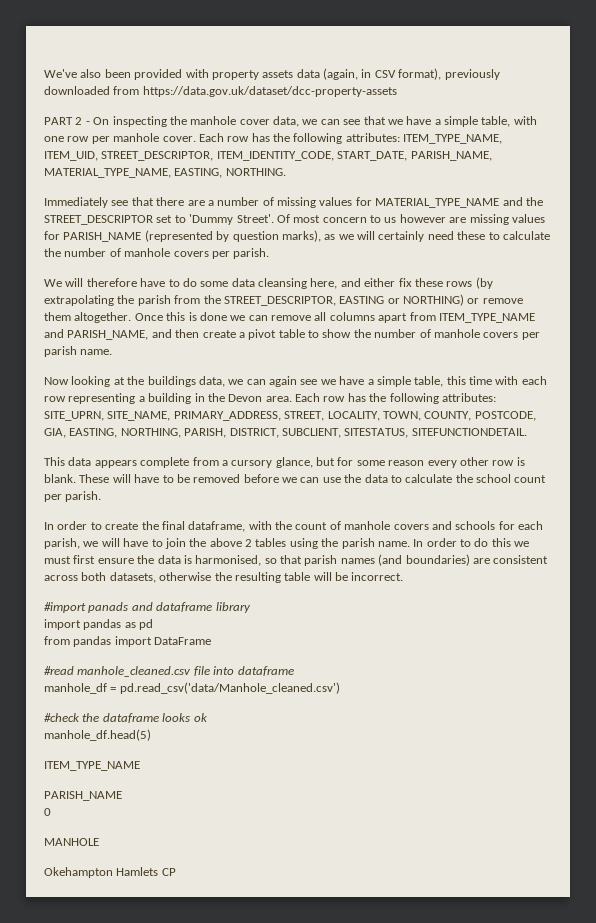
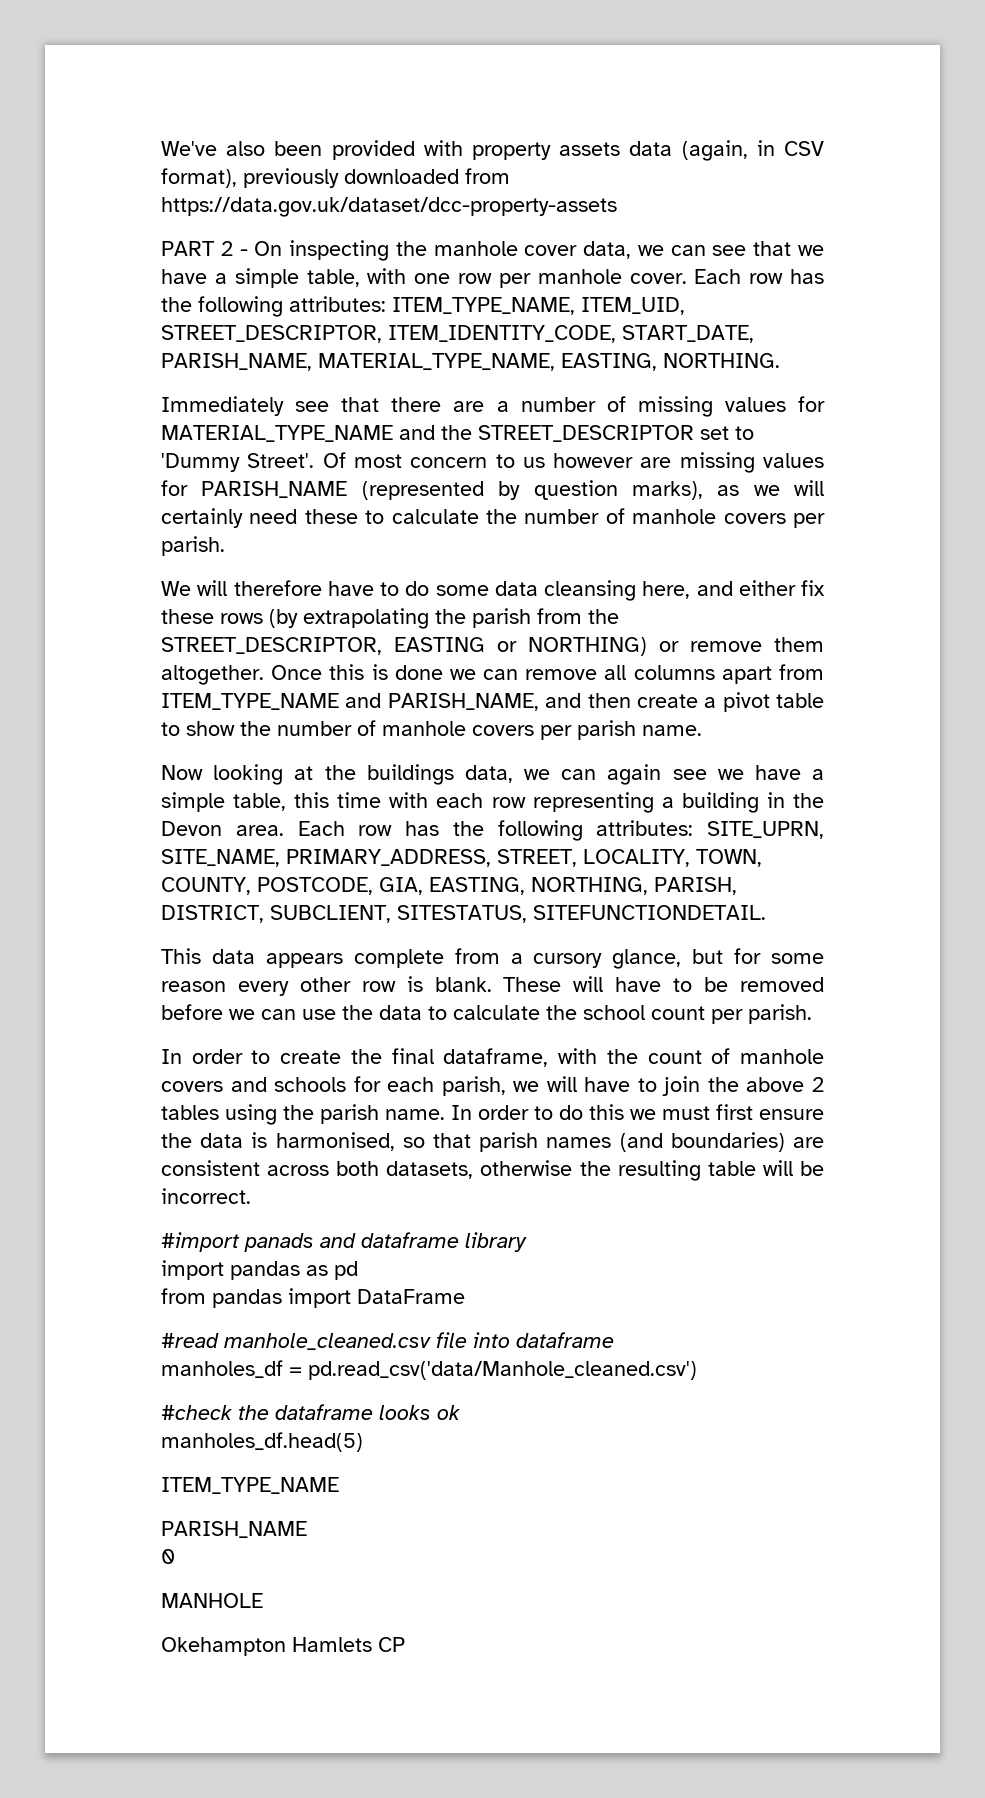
[44,683,107,694] manhole_df -> [161,1360,283,1378] manholes_df
[44,729,151,741] manhole_df.head(5) -> [161,1432,363,1452] manholes_df.head(5)

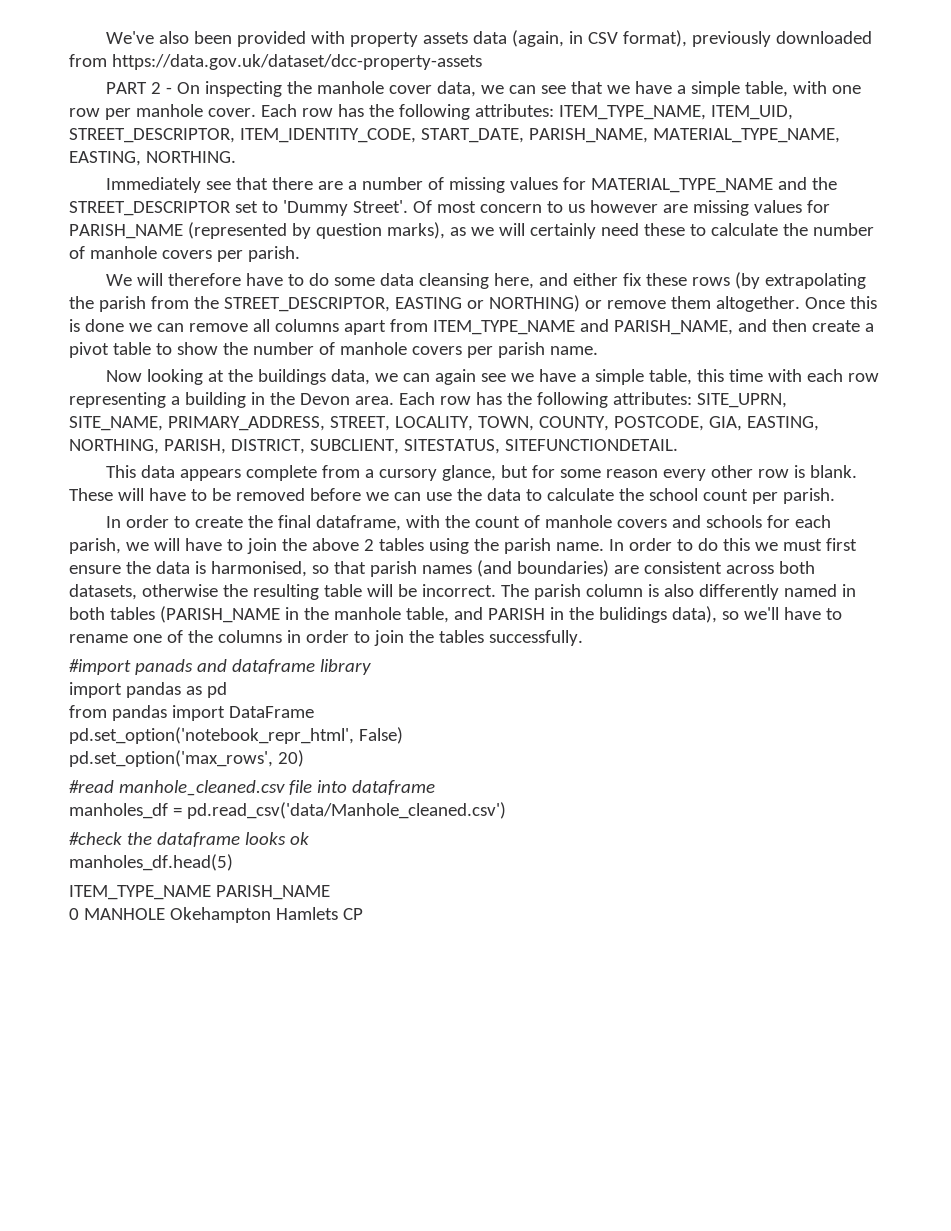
(251, 1196) none -> [500,584,856,600] [69,606,842,623] [69,630,583,646] The parish column is also differently named in both tables (PARISH_NAME in the manhole table, and PARISH in the bulidings data), so we'll have to rename one of the columns in order to join the tables successfully.
(465, 1296) none -> [69,727,403,744] [69,750,304,767] // pd.set_option('notebook_repr_html', False) // pd.set_option('max_rows', 20)
(339, 1485) // -> (211, 892) none
(175, 1556) // -> (79, 914) none
(263, 1600) // -> (165, 914) none

